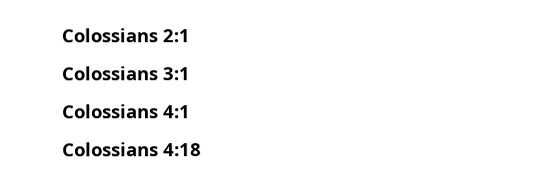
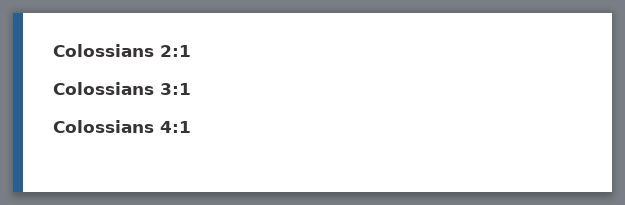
[62,142,202,157] // Colossians 4:18 -> (191, 127) none

